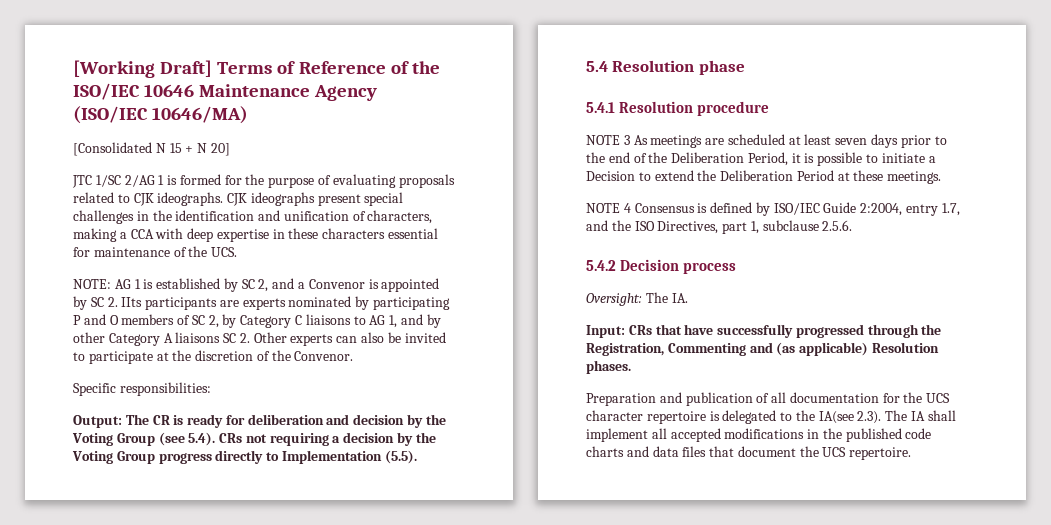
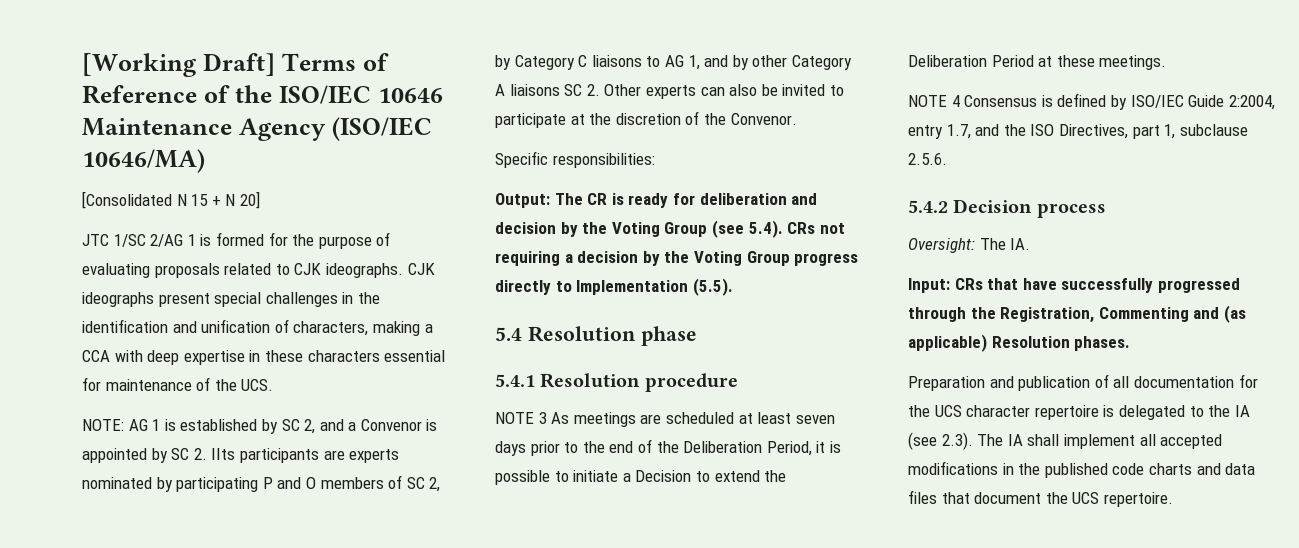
[818,411,854,424] IA(see -> [1234,405,1250,417] [908,432,937,450] IA (see

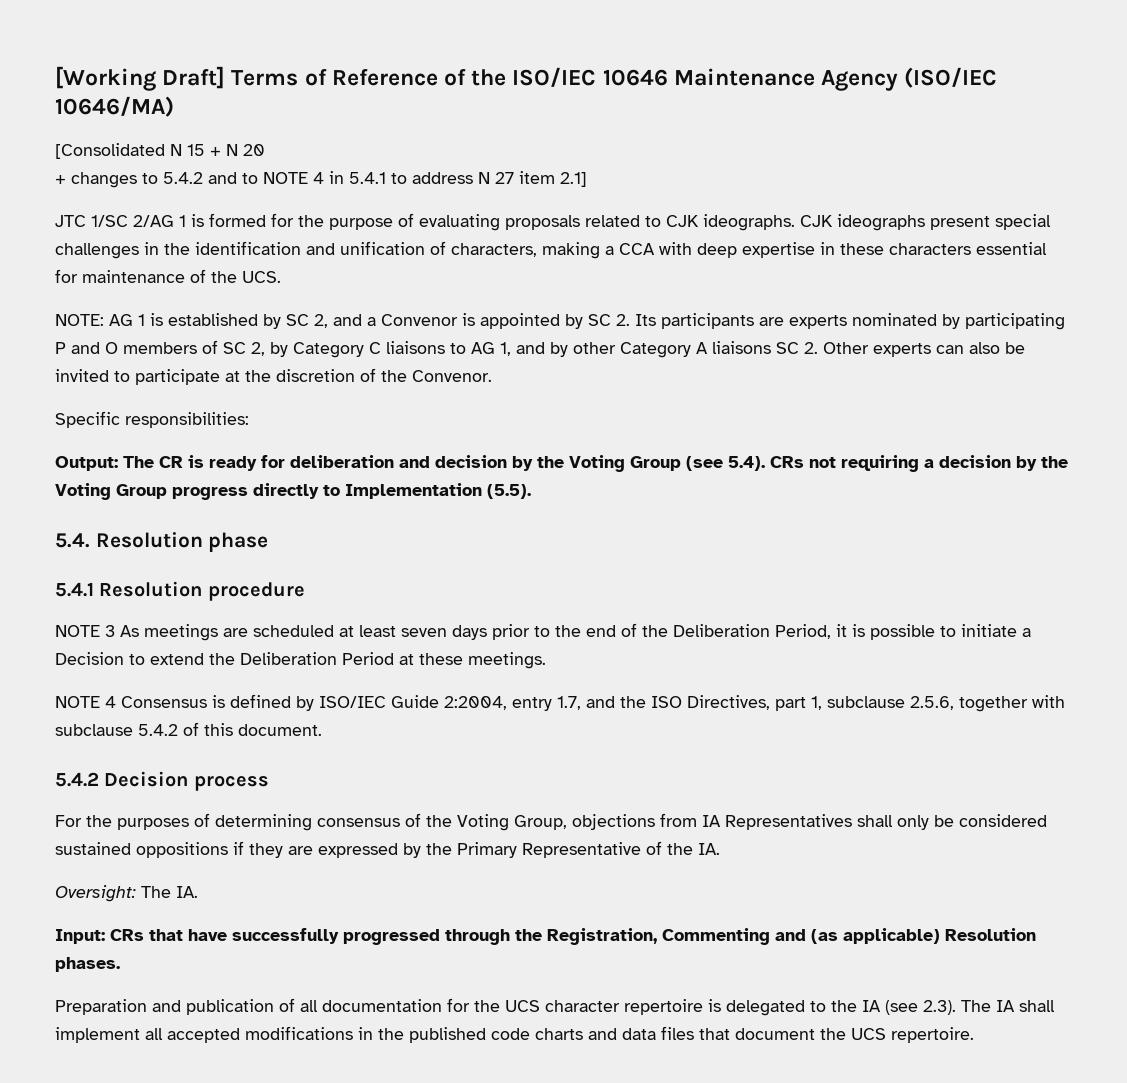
[239,191,260,209] 20] -> [243,144,265,156] [55,171,587,188] 20 // + changes to 5.4.2 and to NOTE 4 in 5.4.1 to address N 27 item 2.1]
[211,448,236,460] IIts -> [635,314,656,326] Its
[495,327,522,341] 5.4 -> [55,533,90,548] 5.4.
[908,153,947,165] [908,199,1106,218] 2.5.6. // 5.4.2 Decision process -> [910,695,1065,712] [55,722,322,736] [55,771,269,791] [55,813,1047,831] [55,841,720,858] 2.5.6, together with subclause 5.4.2 of this document. // 5.4.2 Decision process // For the purposes of determining consensus of the Voting Group, objections from IA Representatives shall only be considered sustained oppositions if they are expressed by the Primary Representative of the IA.

